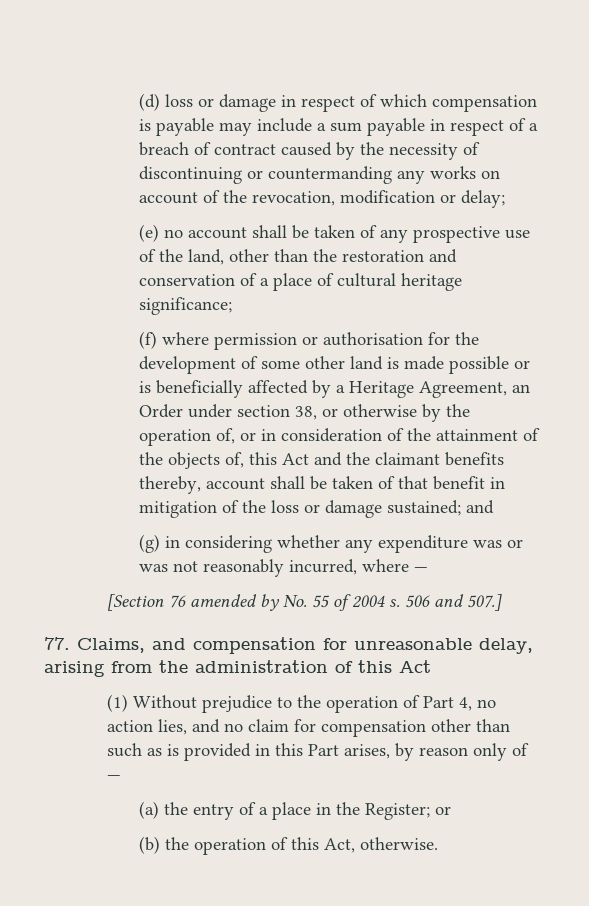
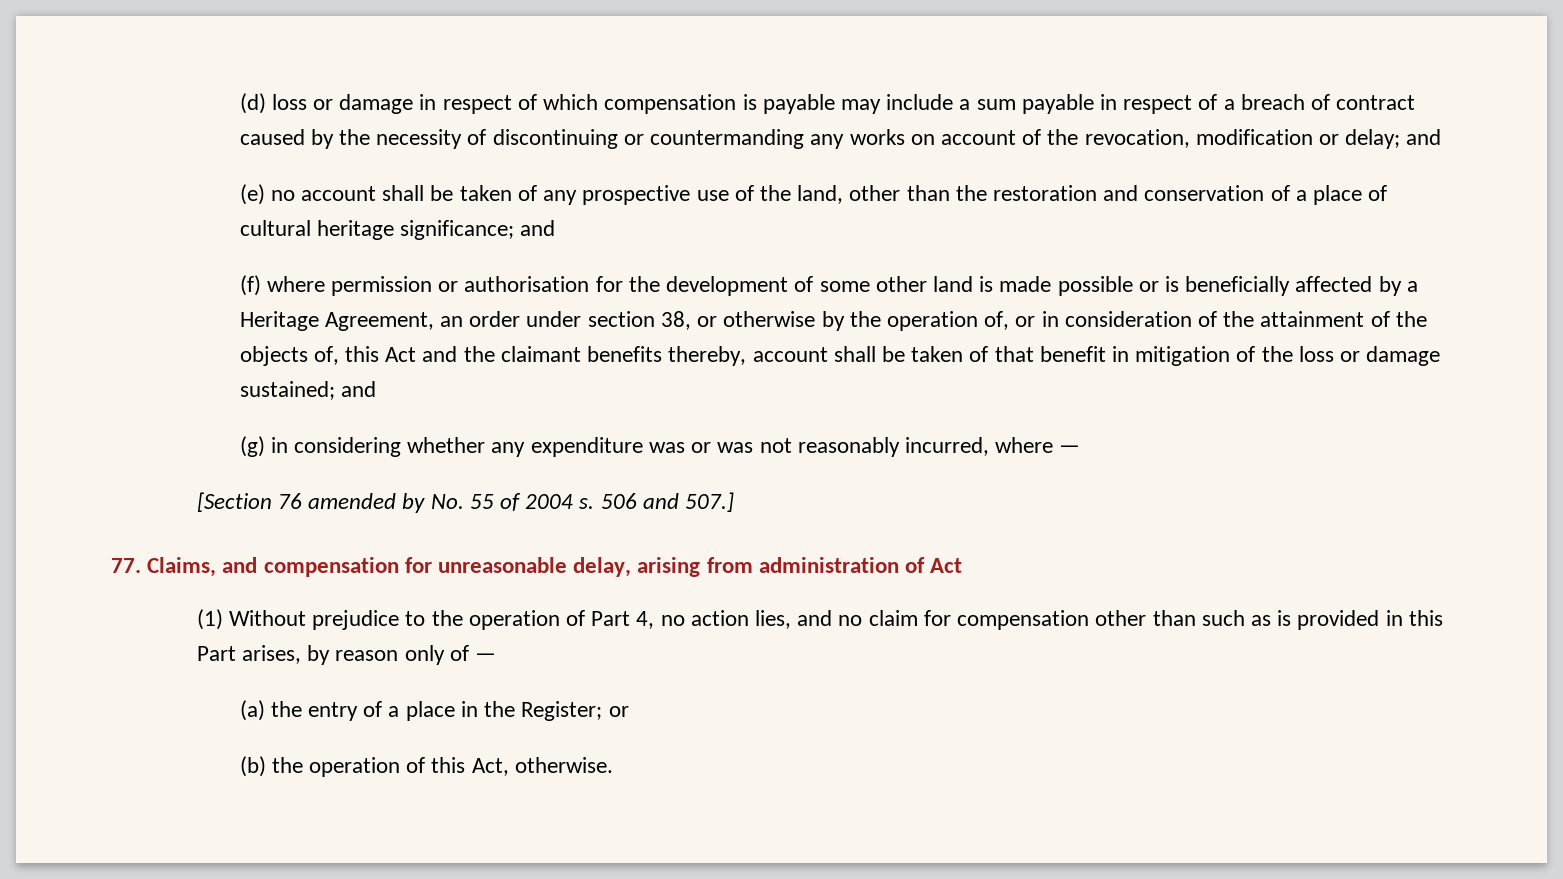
(506, 199) none -> [1406,129,1442,145] and
(233, 306) none -> [520,220,556,236] and
[139,404,184,418] Order -> [469,311,521,327] order
[159,660,188,673] the -> (753, 565) none
[358,660,392,673] this -> (926, 565) none

